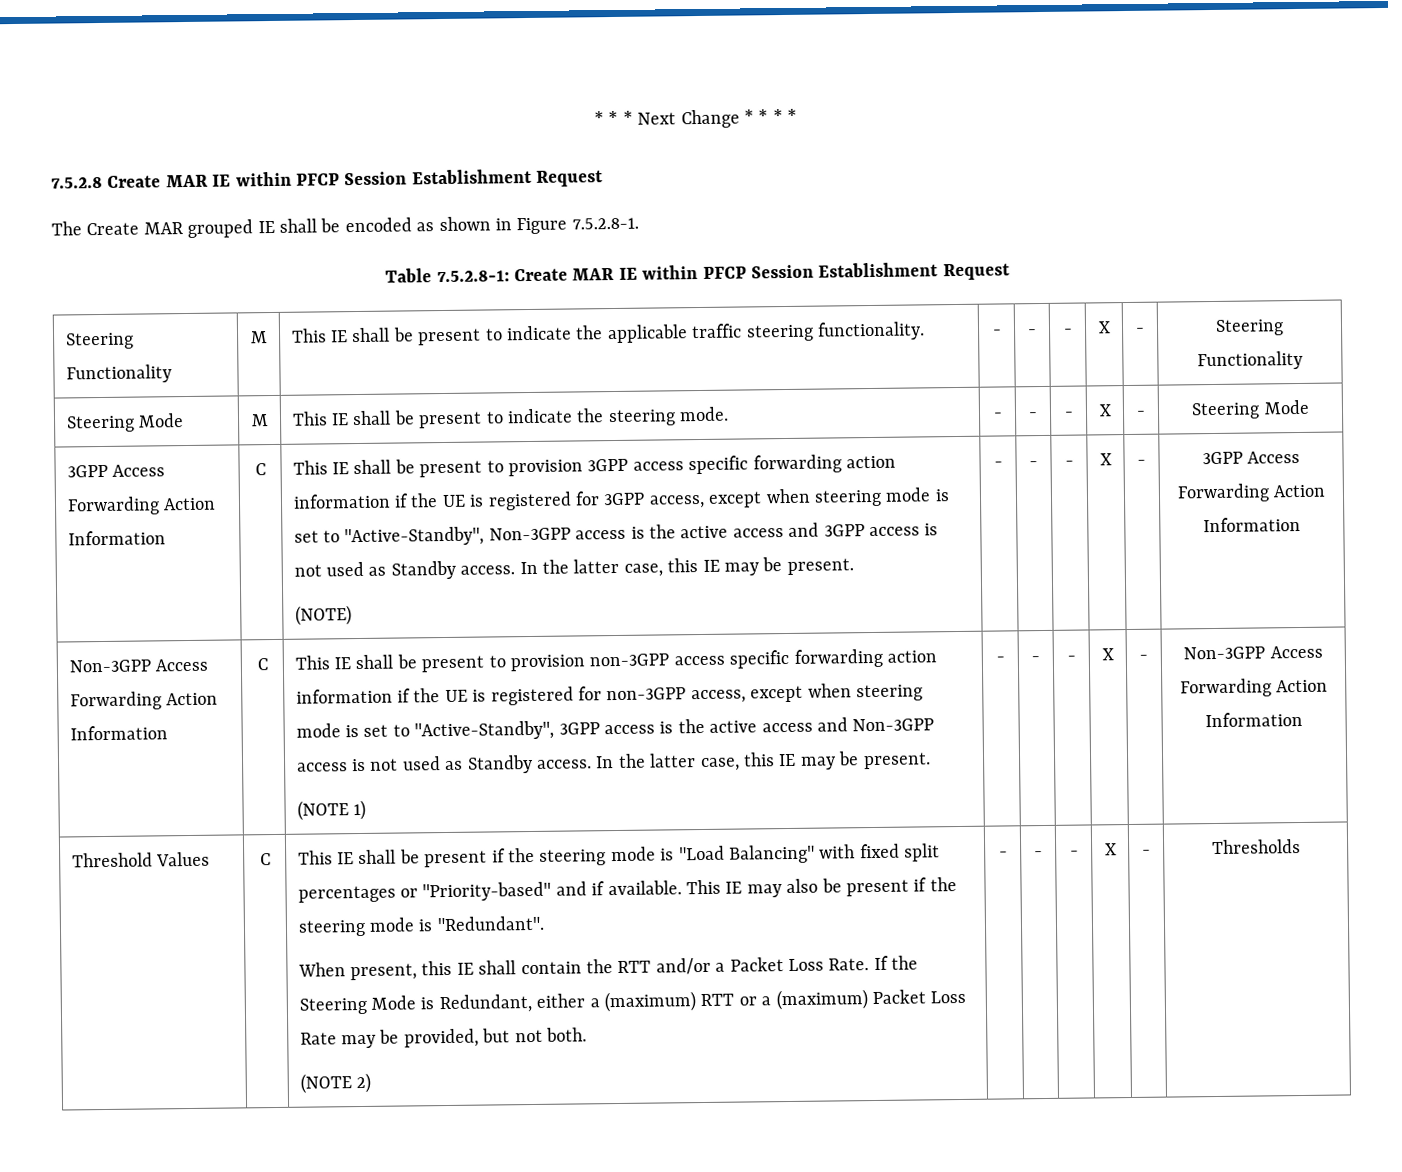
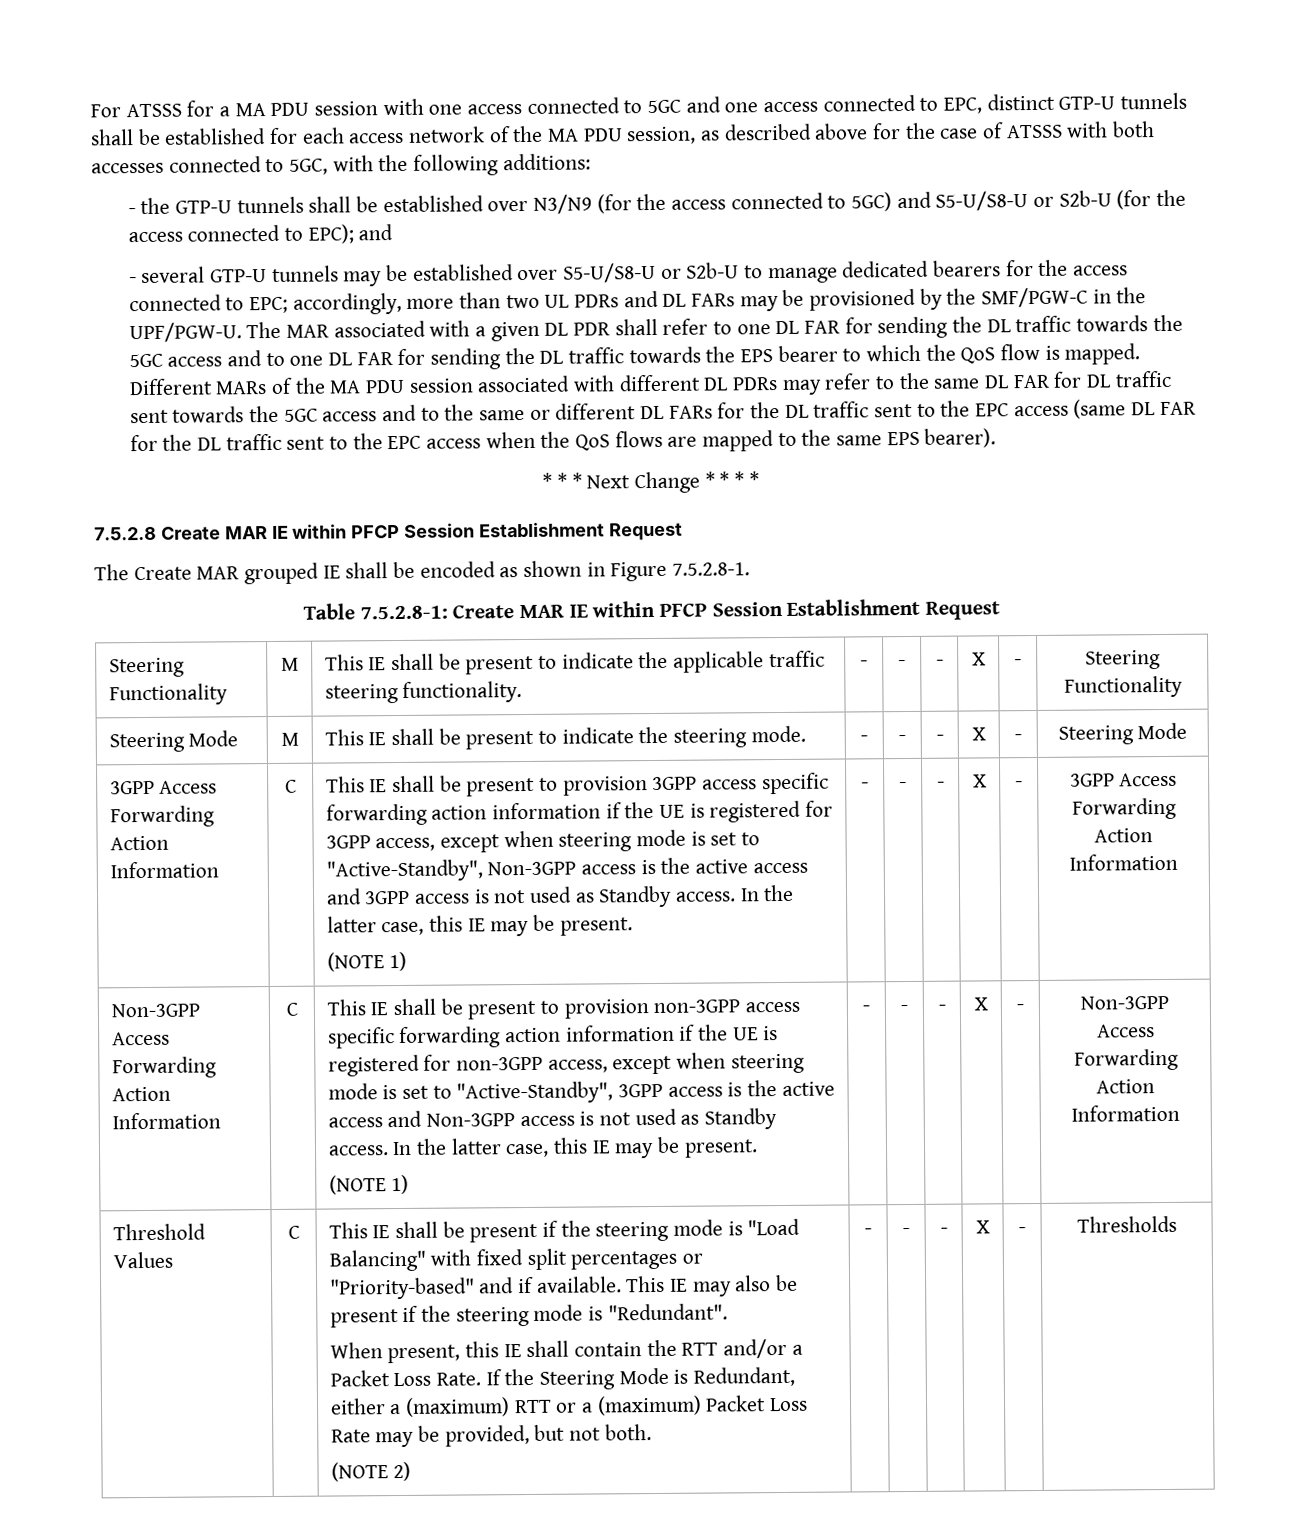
(593, 118) none -> [90,92,1188,118] [90,121,1156,146] [91,153,591,176] [127,189,1187,215] [127,224,394,244] [128,259,1129,287] [128,287,1147,315] [128,314,1183,343] [128,343,1141,370] [128,370,1172,396] [129,399,1197,424] [129,428,997,452] For ATSSS for a MA PDU session with one access connected to 5GC and one access connected to EPC, distinct GTP-U tunnels shall be established for each access network of the MA PDU session, as described above for the case of ATSSS with both accesses connected to 5GC, with the following additions: // - the GTP-U tunnels shall be established over N3/N9 (for the access connected to 5GC) and S5-U/S8-U or S2b-U (for the access connected to EPC); and // - several GTP-U tunnels may be established over S5-U/S8-U or S2b-U to manage dedicated bearers for the access connected to EPC; accordingly, more than two UL PDRs and DL FARs may be provisioned by the SMF/PGW-C in the UPF/PGW-U. The MAR associated with a given DL PDR shall refer to one DL FAR for sending the DL traffic towards the 5GC access and to one DL FAR for sending the DL traffic towards the EPS bearer to which the QoS flow is mapped. Different MARs of the MA PDU session associated with different DL PDRs may refer to the same DL FAR for DL traffic sent towards the 5GC access and to the same or different DL FARs for the DL traffic sent to the EPC access (same DL FAR for the DL traffic sent to the EPC access when the QoS flows are mapped to the same EPS bearer). //
[294,605,352,626] (NOTE) -> [326,951,408,972] (NOTE 1)

